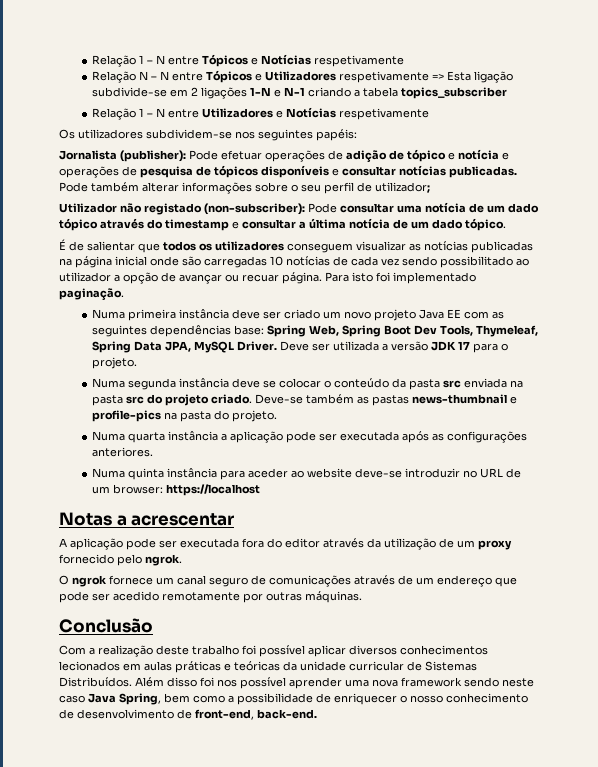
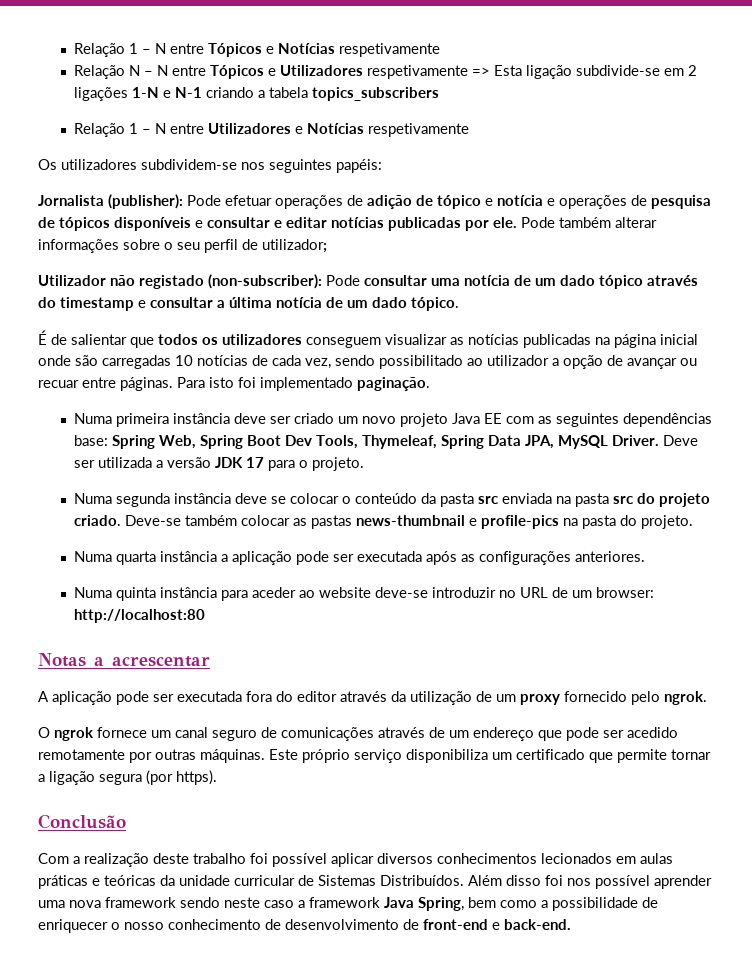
[400,87,507,99] topics_subscriber -> [311,87,439,101] topics_subscribers
[399,165,517,178] notícias publicadas. -> [274,217,517,231] e editar notícias publicadas por ele.
[381,258,399,266] vez -> [305,358,331,369] vez,
[282,272,322,284] página. -> [82,377,173,391] entre páginas.
(354, 399) none -> [240,515,290,526] colocar
[165,484,260,496] https://localhost -> [73,609,205,623] http://localhost:80
(362, 597) none -> [269,749,711,763] [38,770,217,785] Este próprio serviço disponibiliza um certificado que permite tornar a ligação segura (por https).
(85, 699) none -> [298,897,380,908] a framework
[195,709,254,720] front-end, -> [423,919,500,930] front-end e

